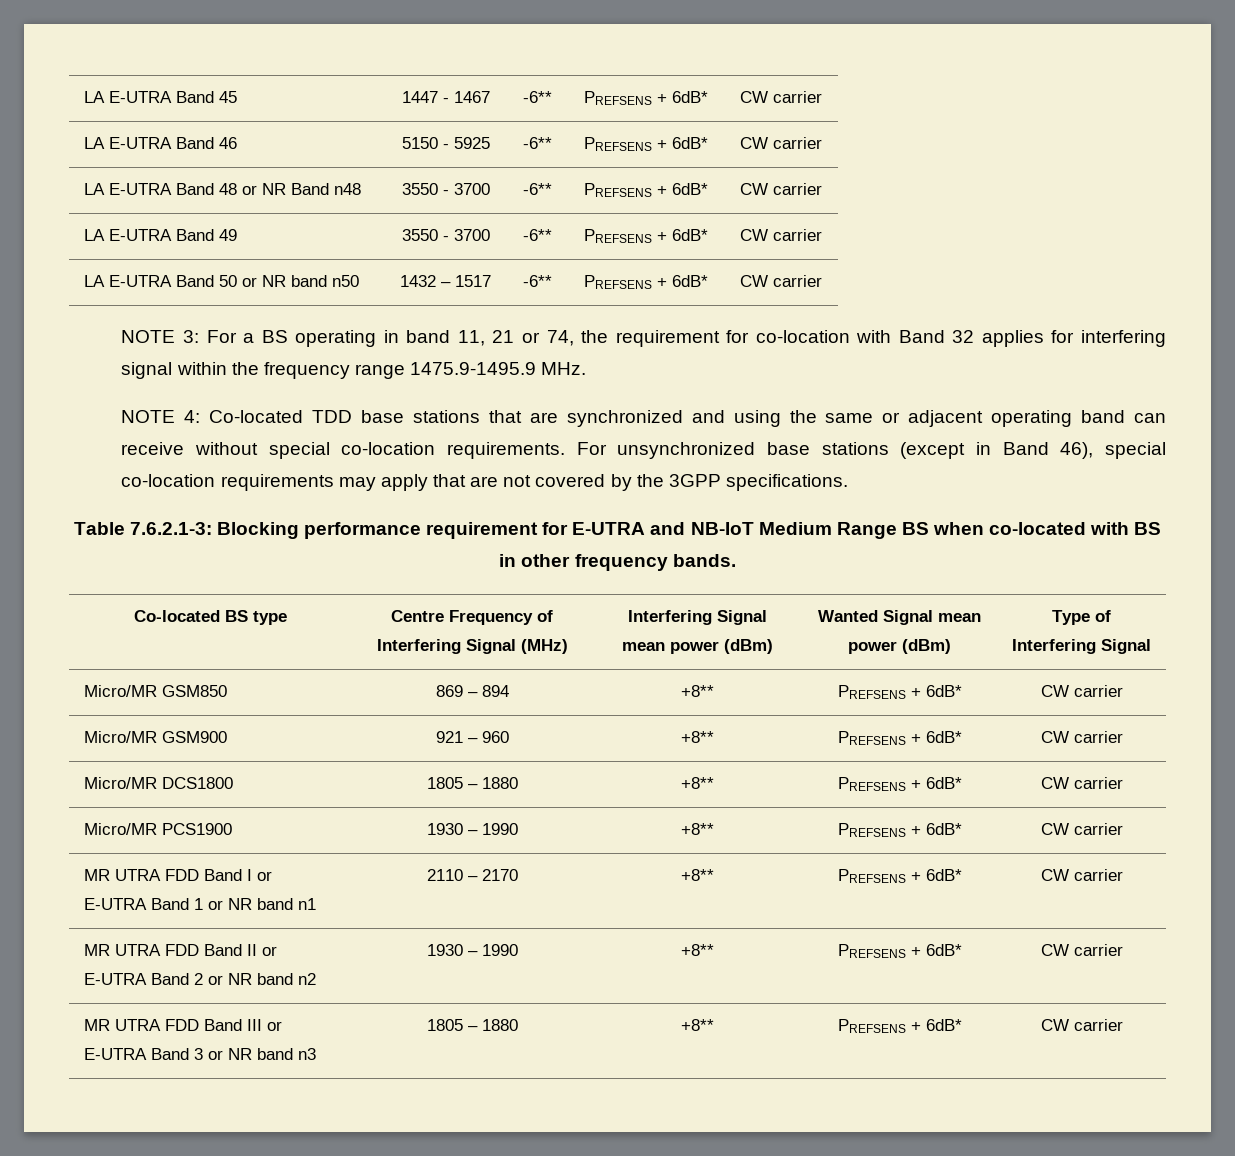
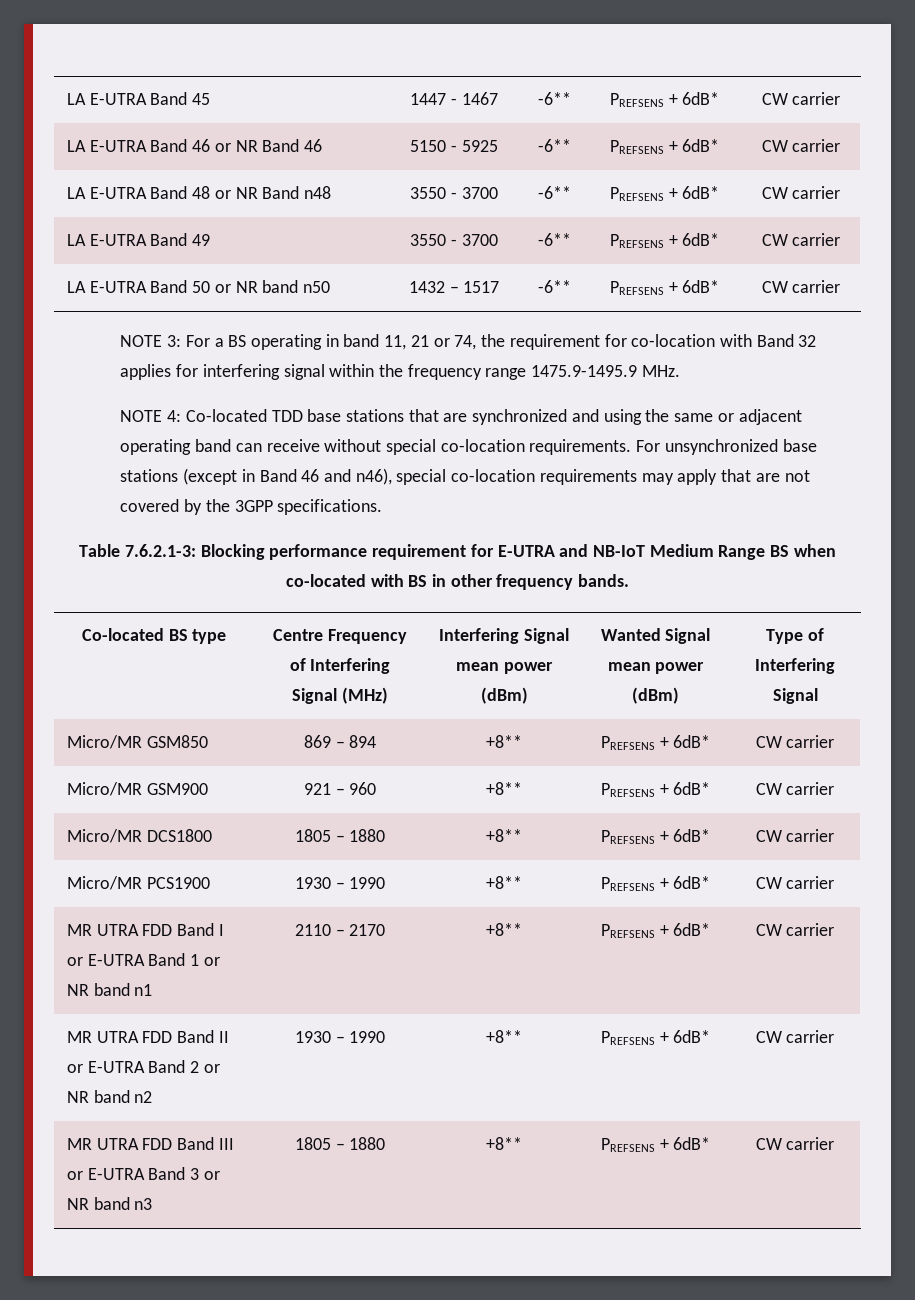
(237, 143) none -> [214,139,323,152] or NR Band 46
[1060,442,1094,459] 46), -> [301,468,392,485] 46 and n46),

